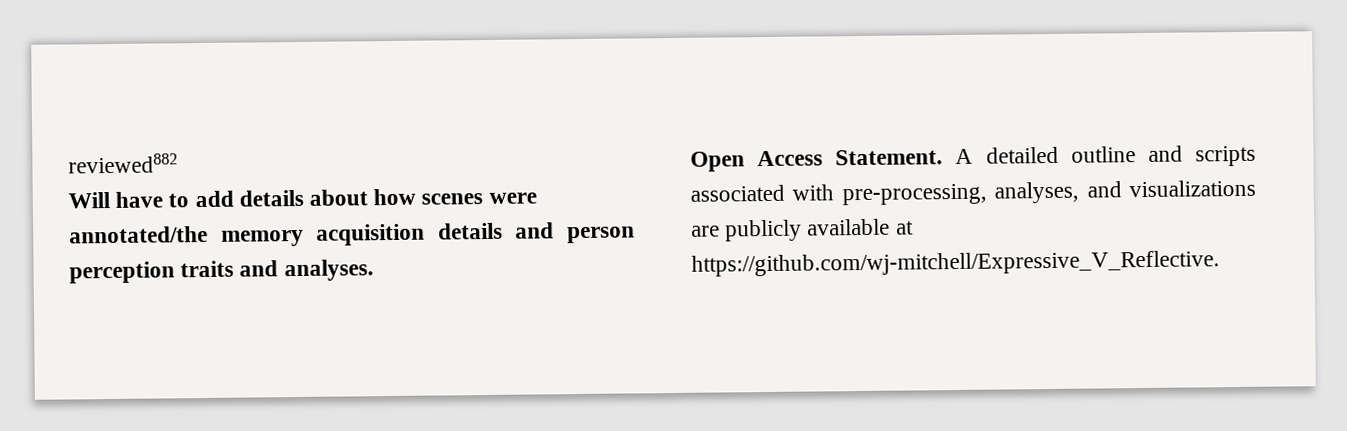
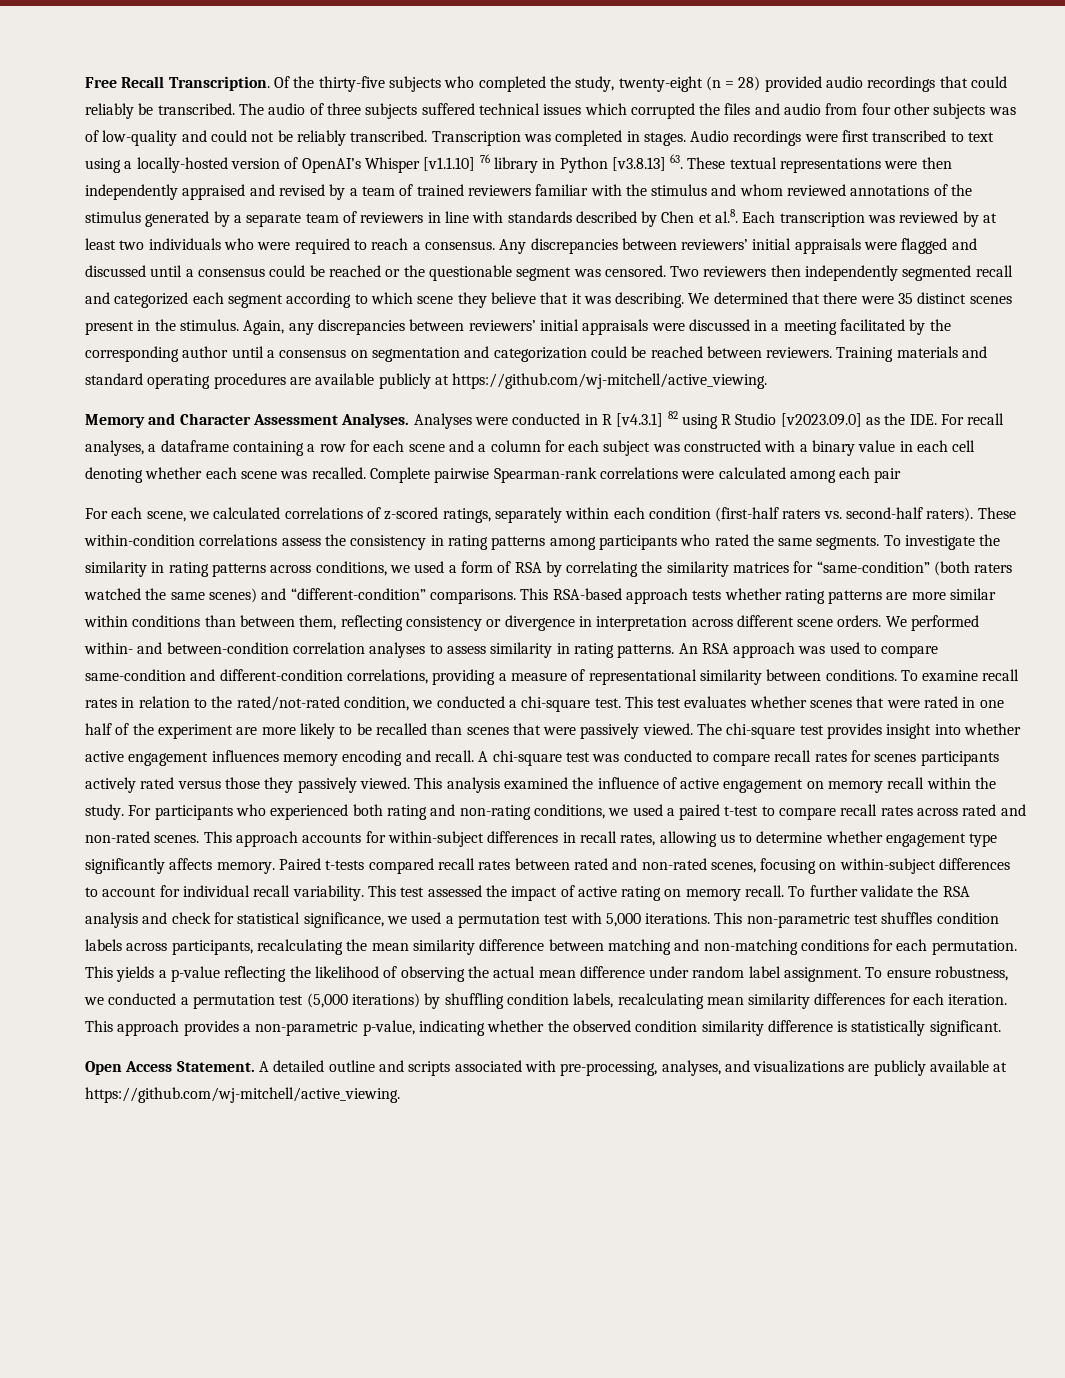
[68,153,178,174] [68,188,537,209] [69,222,635,247] [69,259,374,284] reviewed882 // Will have to add details about how scenes were annotated/the memory acquisition details and person perception traits and analyses. -> [85,76,1008,92] [85,103,1016,119] [85,130,995,146] [85,154,952,173] [85,184,973,200] [85,209,998,227] [85,238,977,254] [85,265,1013,281] [85,292,1012,308] [85,319,951,335] [85,346,988,362] [85,373,768,389] [85,411,1005,429] [85,440,976,456] [85,467,902,483] [85,507,1016,523] [84,534,1001,550] [85,561,1013,577] [84,588,997,604] [84,615,980,631] [84,642,939,658] [85,669,1020,685] [85,696,1004,712] [85,723,1022,739] [85,750,999,766] [85,777,997,793] [85,804,1026,820] [85,831,998,847] [85,858,1011,874] [85,885,970,901] [85,912,999,928] [85,939,1017,955] [85,966,1009,982] [84,993,1008,1009] [85,1020,1001,1036] Free Recall Transcription. Of the thirty-five subjects who completed the study, twenty-eight (n = 28) provided audio recordings that could reliably be transcribed. The audio of three subjects suffered technical issues which corrupted the files and audio from four other subjects was of low-quality and could not be reliably transcribed. Transcription was completed in stages. Audio recordings were first transcribed to text using a locally-hosted version of OpenAI’s Whisper [v1.1.10] 76 library in Python [v3.8.13] 63. These textual representations were then independently appraised and revised by a team of trained reviewers familiar with the stimulus and whom reviewed annotations of the stimulus generated by a separate team of reviewers in line with standards described by Chen et al.8. Each transcription was reviewed by at least two individuals who were required to reach a consensus. Any discrepancies between reviewers’ initial appraisals were flagged and discussed until a consensus could be reached or the questionable segment was censored. Two reviewers then independently segmented recall and categorized each segment according to which scene they believe that it was describing. We determined that there were 35 distinct scenes present in the stimulus. Again, any discrepancies between reviewers’ initial appraisals were discussed in a meeting facilitated by the corresponding author until a consensus on segmentation and categorization could be reached between reviewers. Training materials and standard operating procedures are available publicly at https://github.com/wj-mitchell/active_viewing. // Memory and Character Assessment Analyses. Analyses were conducted in R [v4.3.1] 82 using R Studio [v2023.09.0] as the IDE. For recall analyses, a dataframe containing a row for each scene and a column for each subject was constructed with a binary value in each cell denoting whether each scene was recalled. Complete pairwise Spearman-rank correlations were calculated among each pair // For each scene, we calculated correlations of z-scored ratings, separately within each condition (first-half raters vs. second-half raters). These within-condition correlations assess the consistency in rating patterns among participants who rated the same segments. To investigate the similarity in rating patterns across conditions, we used a form of RSA by correlating the similarity matrices for “same-condition” (both raters watched the same scenes) and “different-condition” comparisons. This RSA-based approach tests whether rating patterns are more similar within conditions than between them, reflecting consistency or divergence in interpretation across different scene orders. We performed within- and between-condition correlation analyses to assess similarity in rating patterns. An RSA approach was used to compare same-condition and different-condition correlations, providing a measure of representational similarity between conditions. To examine recall rates in relation to the rated/not-rated condition, we conducted a chi-square test. This test evaluates whether scenes that were rated in one half of the experiment are more likely to be recalled than scenes that were passively viewed. The chi-square test provides insight into whether active engagement influences memory encoding and recall. A chi-square test was conducted to compare recall rates for scenes participants actively rated versus those they passively viewed. This analysis examined the influence of active engagement on memory recall within the study. For participants who experienced both rating and non-rating conditions, we used a paired t-test to compare recall rates across rated and non-rated scenes. This approach accounts for within-subject differences in recall rates, allowing us to determine whether engagement type significantly affects memory. Paired t-tests compared recall rates between rated and non-rated scenes, focusing on within-subject differences to account for individual recall variability. This test assessed the impact of active rating on memory recall. To further validate the RSA analysis and check for statistical significance, we used a permutation test with 5,000 iterations. This non-parametric test shuffles condition labels across participants, recalculating the mean similarity difference between matching and non-matching conditions for each permutation. This yields a p-value reflecting the likelihood of observing the actual mean difference under random label assignment. To ensure robustness, we conducted a permutation test (5,000 iterations) by shuffling condition labels, recalculating mean similarity differences for each iteration. This approach provides a non-parametric p-value, indicating whether the observed condition similarity difference is statistically significant.
[691,250,1220,277] https://github.com/wj-mitchell/Expressive_V_Reflective. -> [85,1087,400,1103] https://github.com/wj-mitchell/active_viewing.

